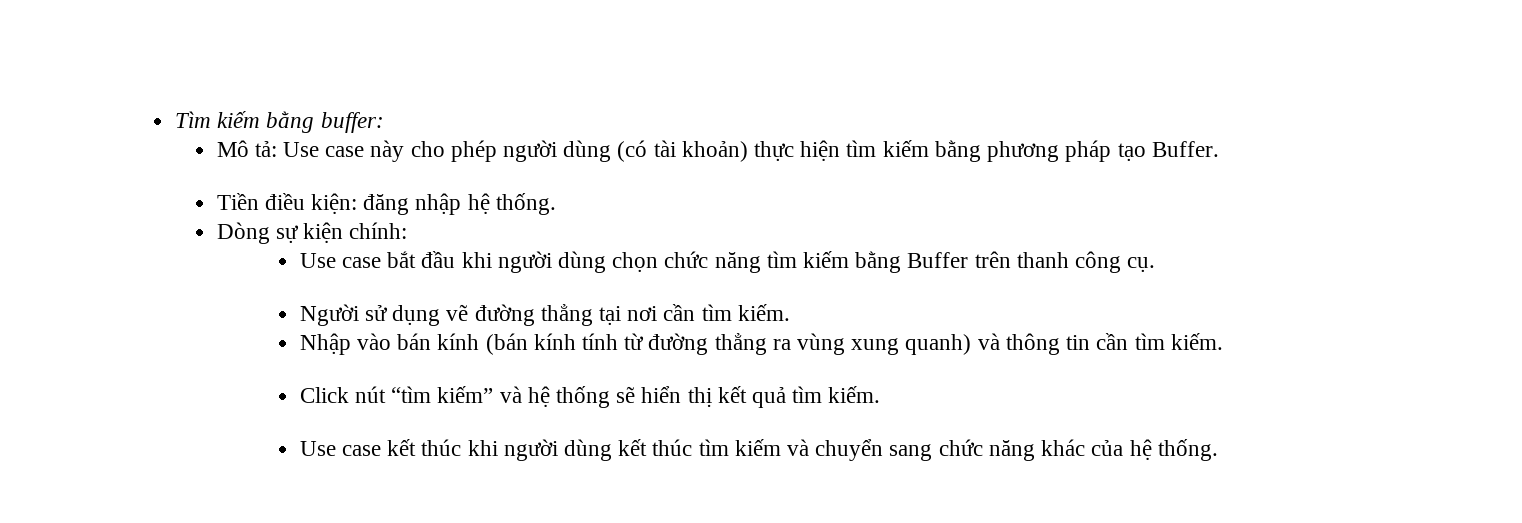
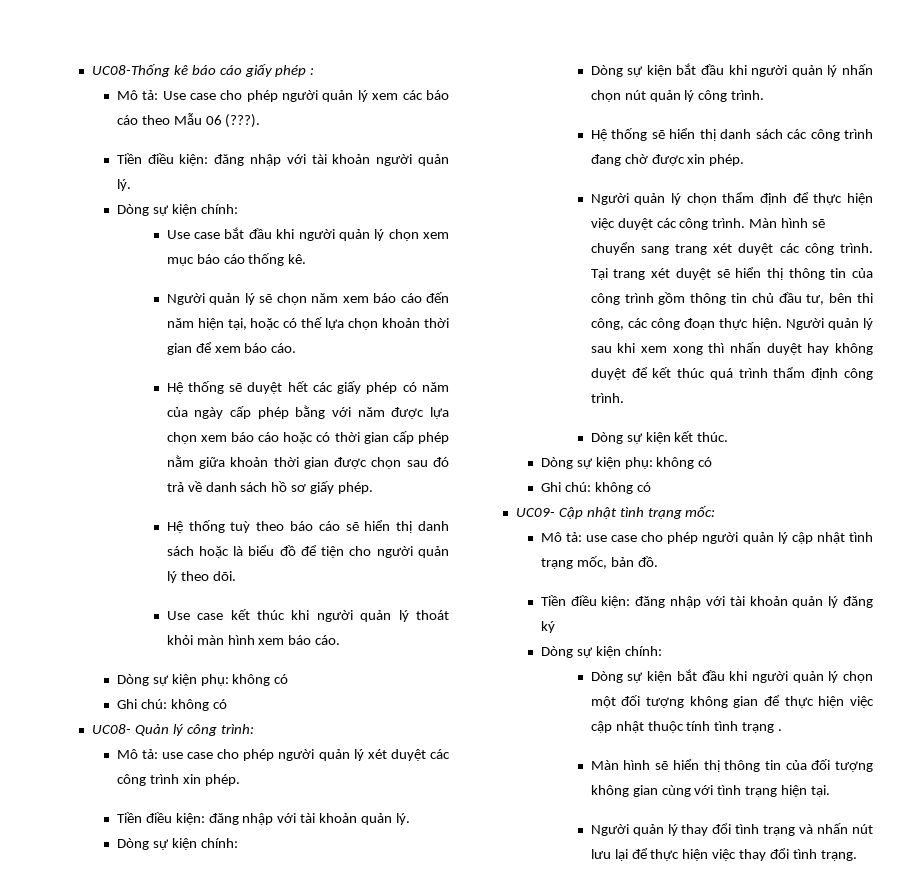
[174,111,384,133] Tìm kiếm bằng buffer: -> [91,64,315,77] UC08-Thống kê báo cáo giấy phép :
[370,140,1219,162] [216,193,556,215] này cho phép người dùng (có tài khoản) thực hiện tìm kiếm bằng phương pháp tạo Buffer. // Tiền điều kiện: đăng nhập hệ thống. -> [220,90,449,102] [116,113,261,128] [116,153,450,166] [116,179,131,191] cho phép người quản lý xem các báo cáo theo Mẫu 06 (???). // Tiền điều kiện: đăng nhập với tài khoản người quản lý.
[558,251,1156,273] [299,304,790,326] [299,333,1223,355] [299,386,881,408] dùng chọn chức năng tìm kiếm bằng Buffer trên thanh công cụ. // Người sử dụng vẽ đường thẳng tại nơi cần tìm kiếm. // Nhập vào bán kính (bán kính tính từ đường thẳng ra vùng xung quanh) và thông tin cần tìm kiếm. // Click nút “tìm kiếm” và hệ thống sẽ hiển thị kết quả tìm kiếm. -> [338,229,450,241] [166,253,307,266] [166,292,449,305] [166,317,449,330] [166,342,297,355] [166,381,449,394] [166,405,449,419] [166,431,449,444] [166,455,449,469] [166,481,374,494] [166,520,450,533] [166,545,449,558] [166,571,236,583] quản lý chọn xem mục báo cáo thống kê. // Người quản lý sẽ chọn năm xem báo cáo đến năm hiện tại, hoặc có thế lựa chọn khoản thời gian để xem báo cáo. // Hệ thống sẽ duyệt hết các giấy phép có năm của ngày cấp phép bằng với năm được lựa chọn xem báo cáo hoặc có thời gian cấp phép nằm giữa khoản thời gian được chọn sau đó trả về danh sách hồ sơ giấy phép. // Hệ thống tuỳ theo báo cáo sẽ hiển thị danh sách hoặc là biểu đồ để tiện cho người quản lý theo dõi.
[564,439,1218,461] dùng kết thúc tìm kiếm và chuyển sang chức năng khác của hệ thống. -> [360,610,449,622] [166,635,341,645] [116,674,289,686] [116,699,227,711] [91,724,254,736] [116,749,451,761] [116,774,240,786] [116,812,411,825] [116,838,238,850] [590,63,874,77] [590,90,765,102] [590,128,873,141] [590,154,745,166] [590,192,873,205] [590,218,826,230] [590,242,874,255] [590,267,873,280] [590,292,873,305] [590,318,873,330] [590,342,873,355] [590,367,873,380] [590,393,624,403] [590,431,729,444] [540,457,713,469] [540,482,651,494] [515,506,716,519] [540,532,873,544] [540,556,658,569] [540,595,873,608] [540,621,555,633] [540,646,662,658] [590,669,873,683] [590,695,874,708] [590,721,783,733] [590,759,873,772] [590,785,831,797] [590,823,873,836] [590,848,857,861] quản lý thoát khỏi màn hình xem báo cáo. // Dòng sự kiện phụ: không có // Ghi chú: không có // UC08- Quản lý công trình: // Mô tả: use case cho phép người quản lý xét duyệt các công trình xin phép. // Tiền điều kiện: đăng nhập với tài khoản quản lý. // Dòng sự kiện chính: // Dòng sự kiện bắt đầu khi người quản lý nhấn chọn nút quản lý công trình. // Hệ thống sẽ hiển thị danh sách các công trình đang chờ được xin phép. // Người quản lý chọn thẩm định để thực hiện việc duyệt các công trình. Màn hình sẽ chuyển sang trang xét duyệt các công trình. Tại trang xét duyệt sẽ hiển thị thông tin của công trình gồm thông tin chủ đầu tư, bên thi công, các công đoạn thực hiện. Người quản lý sau khi xem xong thì nhấn duyệt hay không duyệt để kết thúc quá trình thẩm định công trình. // Dòng sự kiện kết thúc. // Dòng sự kiện phụ: không có // Ghi chú: không có // UC09- Cập nhật tình trạng mốc: // Mô tả: use case cho phép người quản lý cập nhật tình trạng mốc, bản đồ. // Tiền điều kiện: đăng nhập với tài khoản quản lý đăng ký // Dòng sự kiện chính: // Dòng sự kiện bắt đầu khi người quản lý chọn một đối tượng không gian để thực hiện việc cập nhật thuộc tính tình trạng . // Màn hình sẽ hiển thị thông tin của đối tượng không gian cùng với tình trạng hiện tại. // Người quản lý thay đổi tình trạng và nhấn nút lưu lại để thực hiện việc thay đổi tình trạng.

